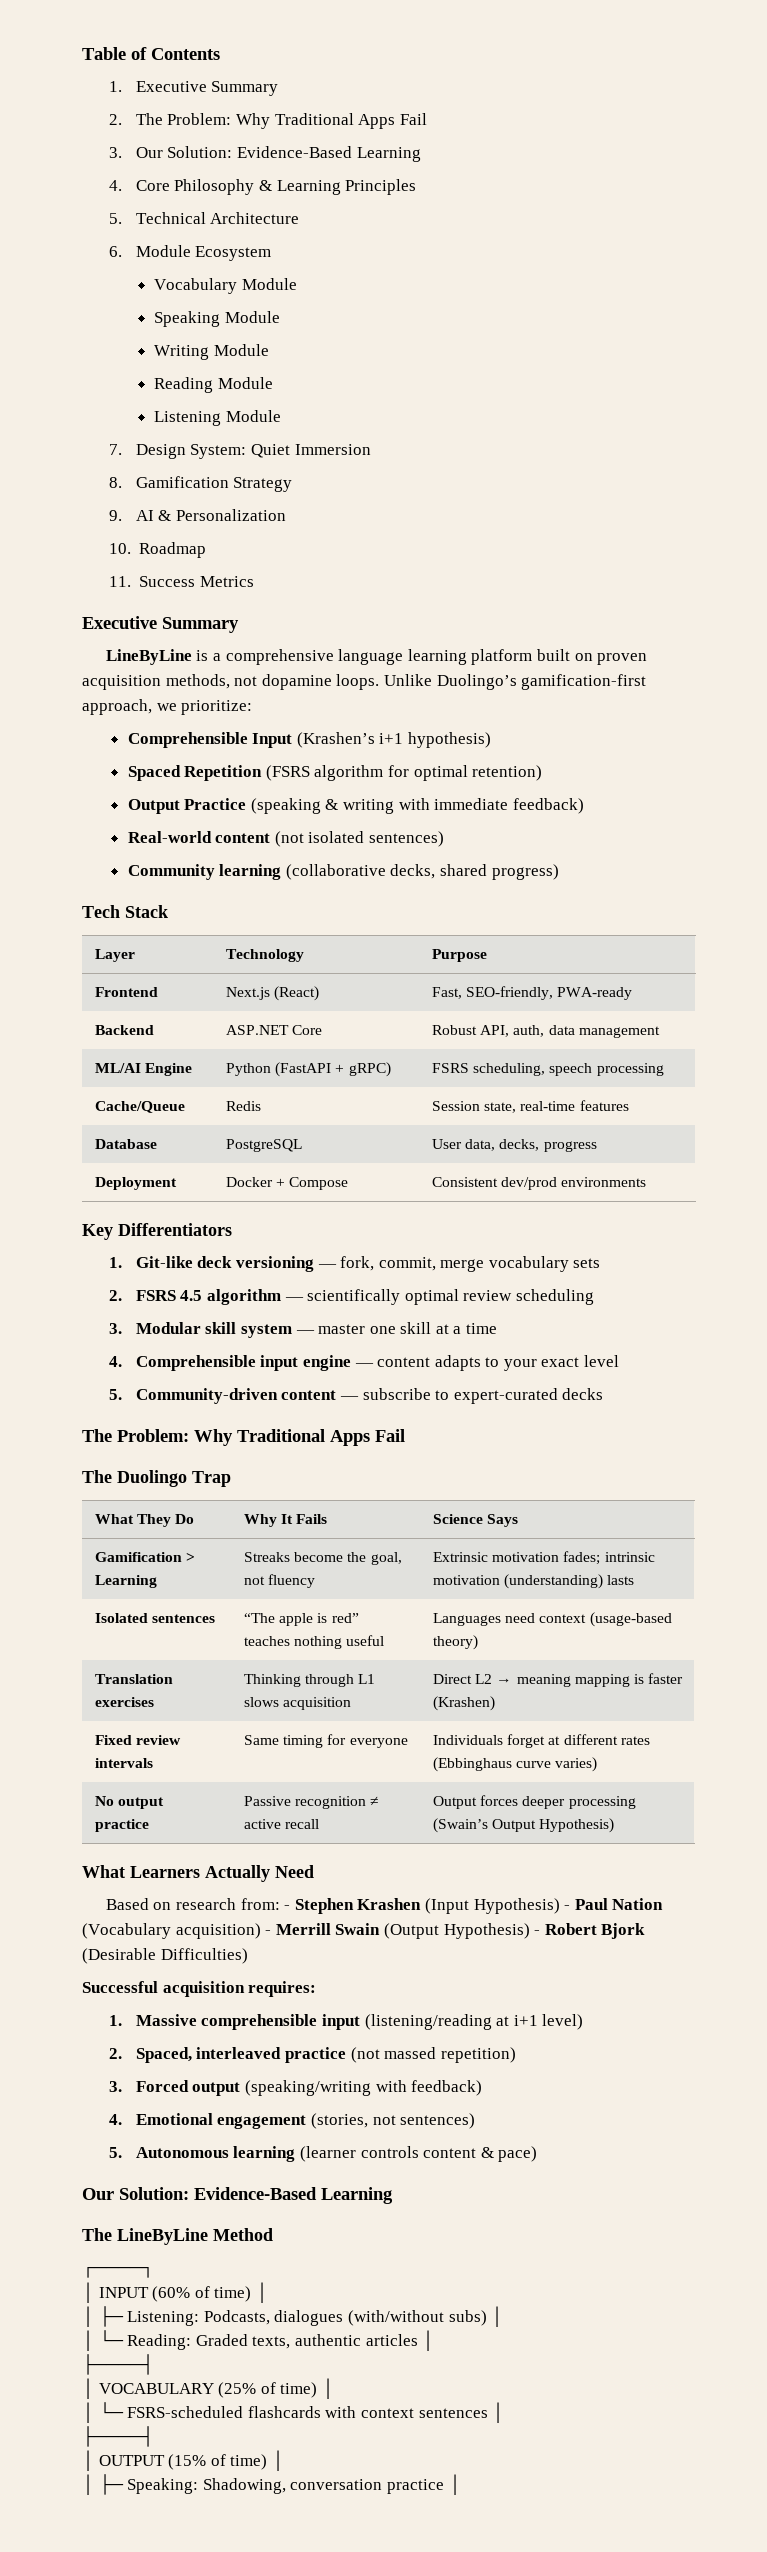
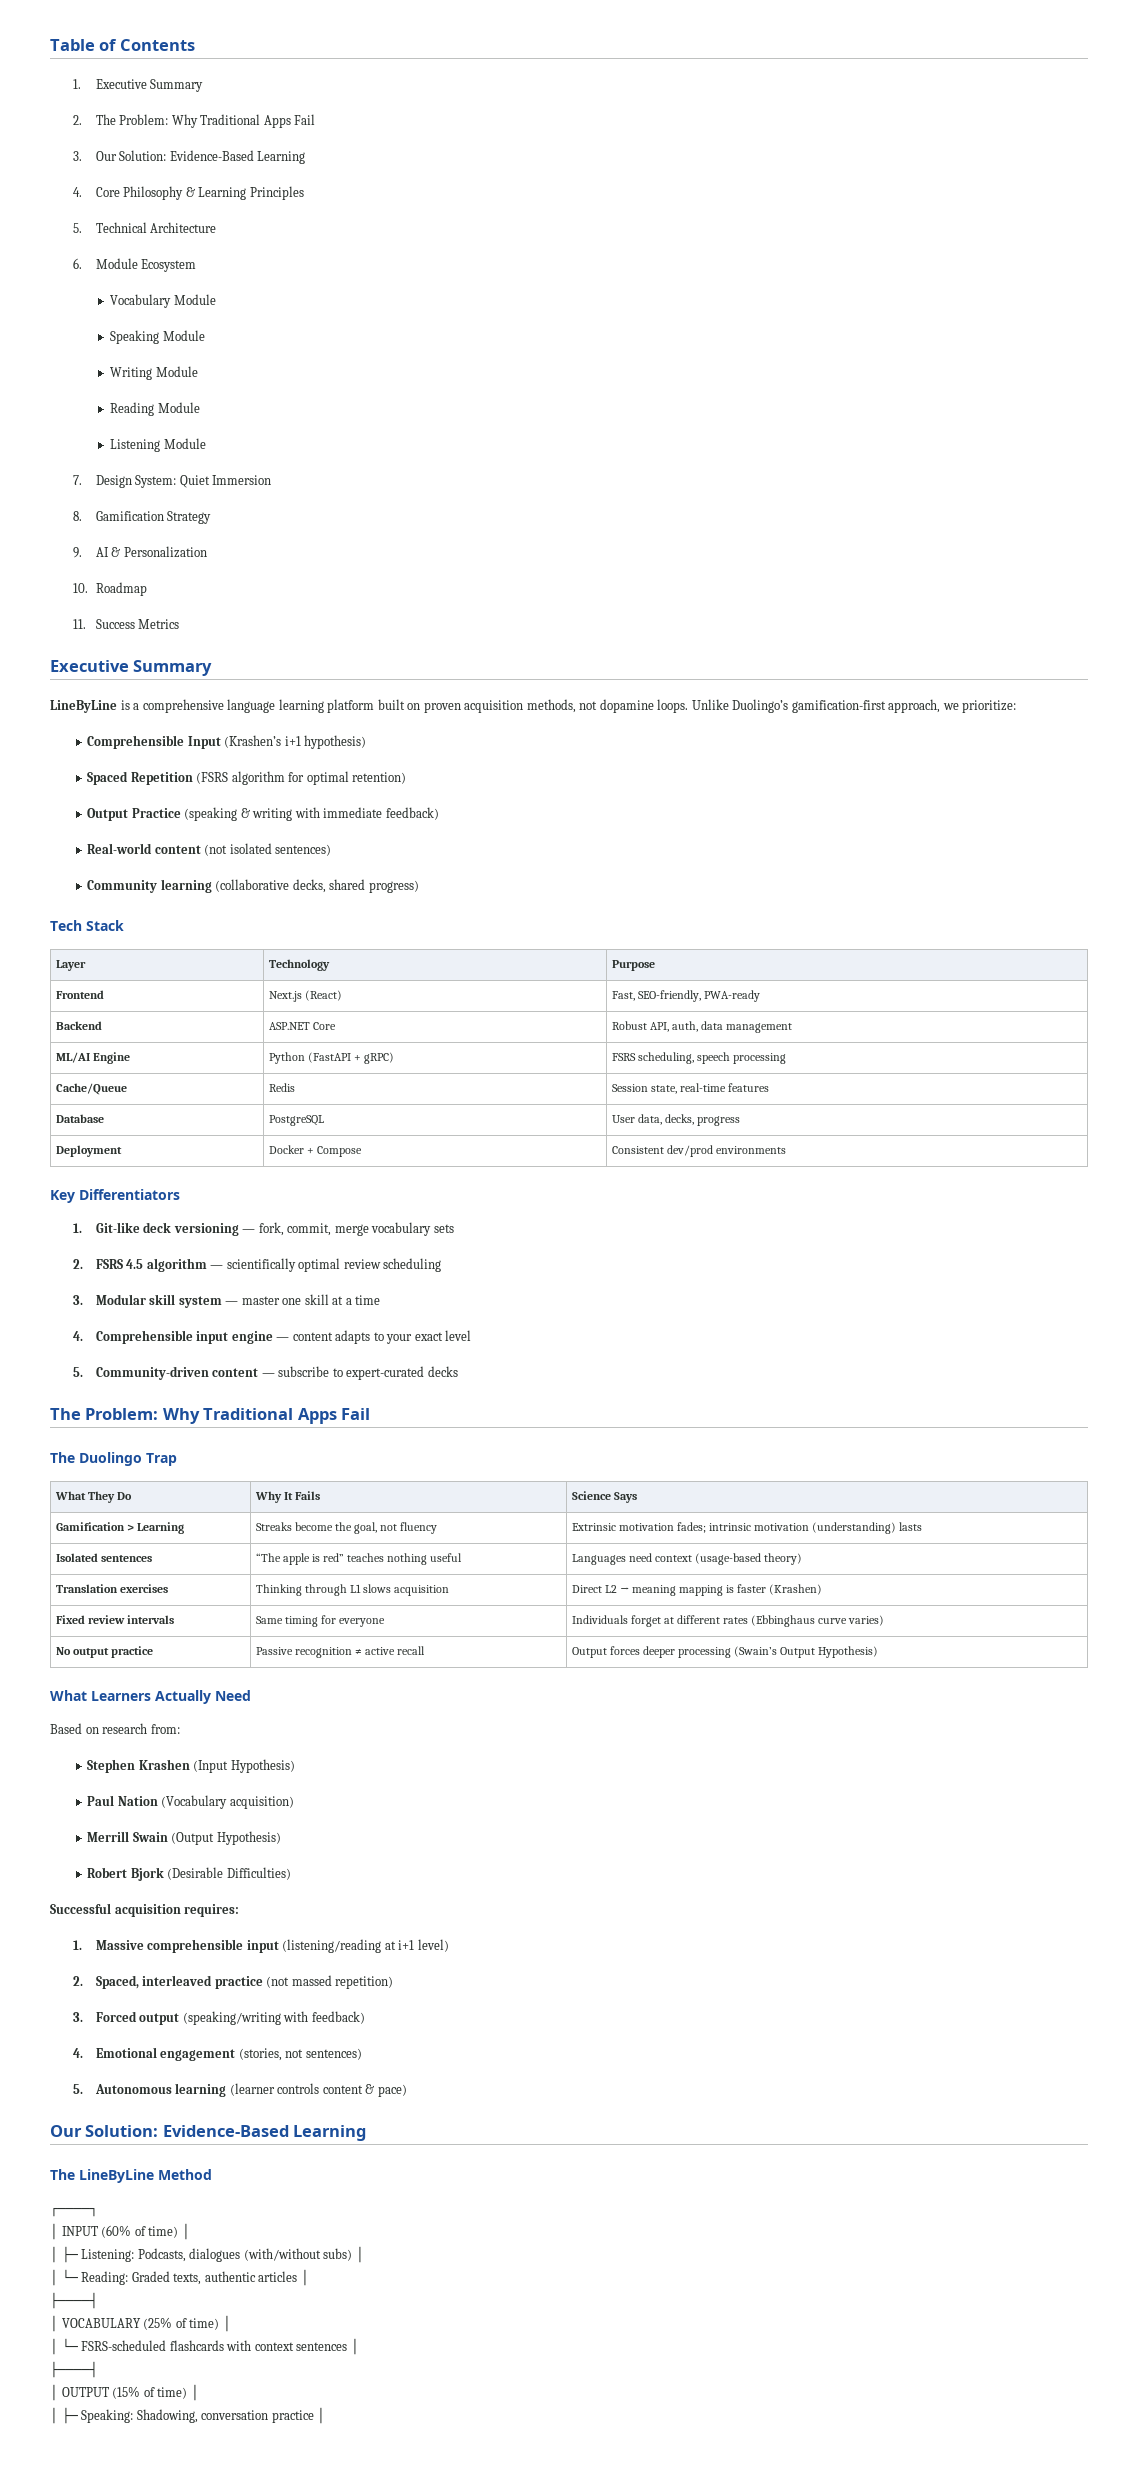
[284,1905,291,1910] - -> (180, 1729) //
[564,1905,571,1910] - -> (295, 1766) //
[265,1930,272,1935] - -> (294, 1802) //
[534,1930,541,1935] - -> (281, 1838) //

